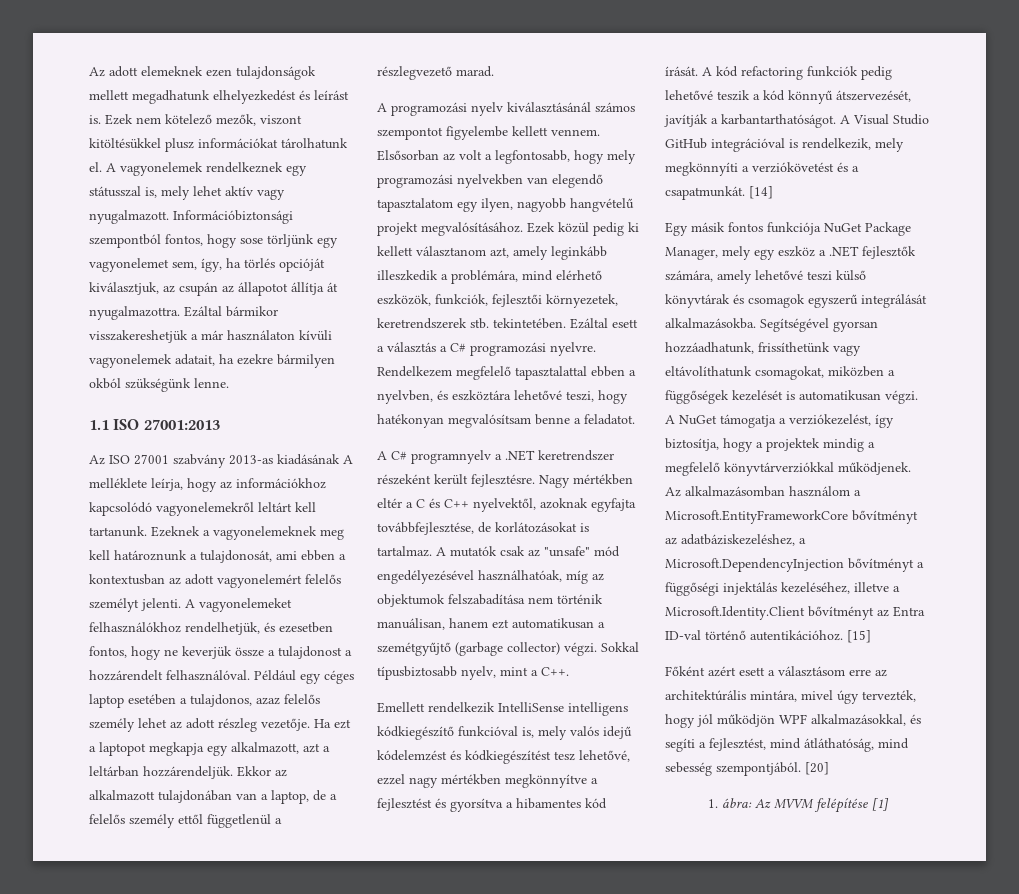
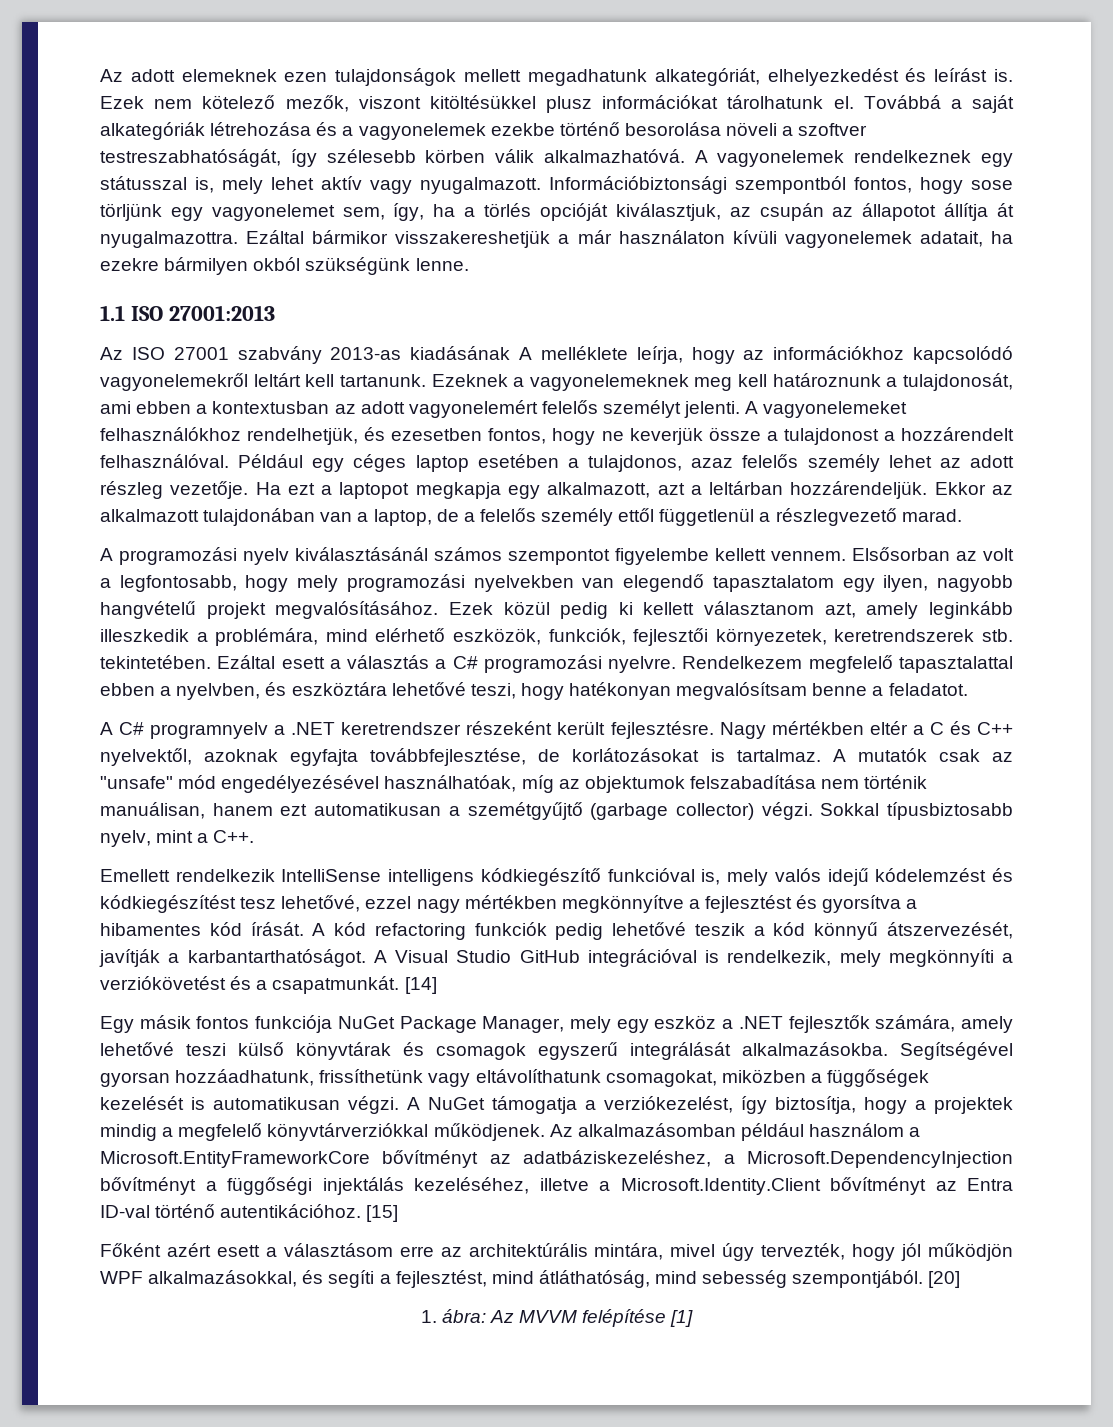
(210, 97) none -> [654,68,760,86] alkategóriát,
(102, 167) none -> [863,95,1014,113] [100,122,868,140] [100,149,685,167] Továbbá a saját alkategóriák létrehozása és a vagyonelemek ezekbe történő besorolása növeli a szoftver testreszabhatóságát, így szélesebb körben válik alkalmazhatóvá.
(241, 263) none -> [464,207,476,217] a
(785, 491) none -> [740,1123,804,1141] például

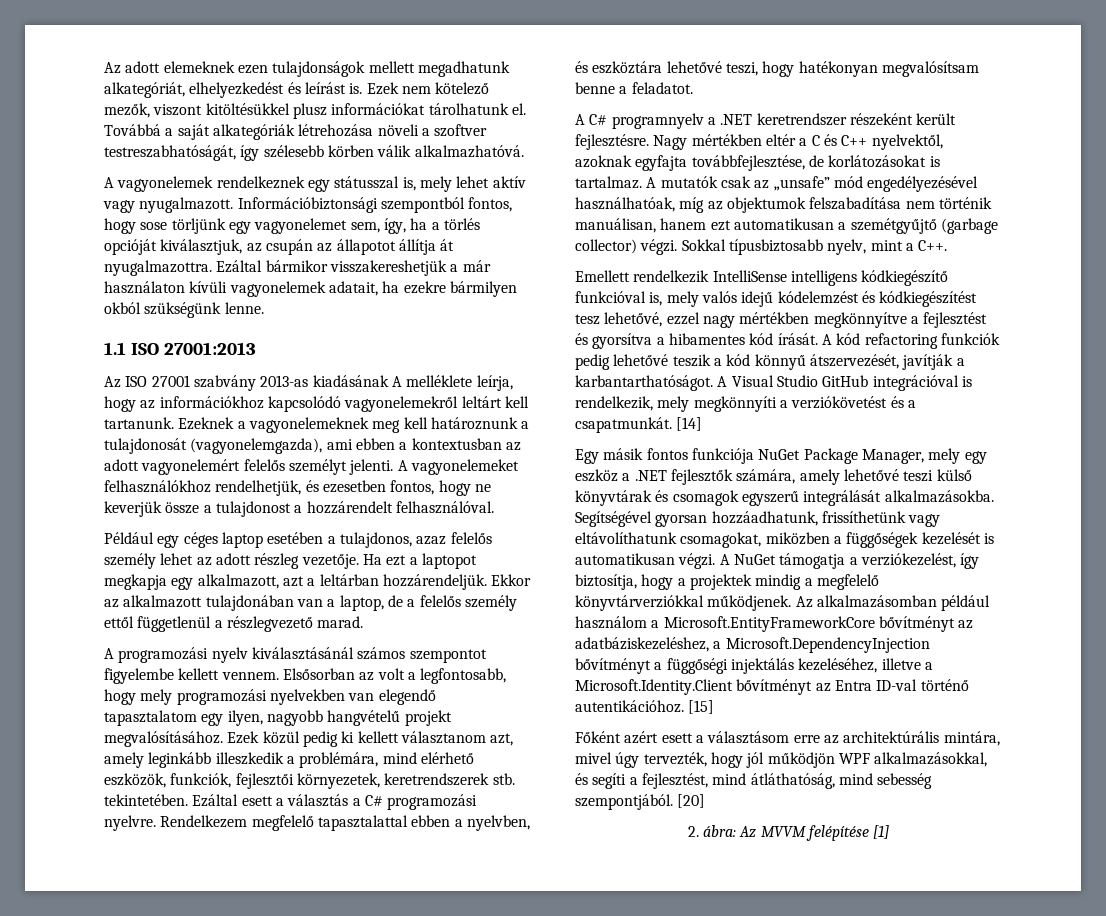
[316,122,721,140] és a vagyonelemek ezekbe történő besorolása -> (374, 130) none
(685, 156) none -> (524, 151) //
[903,373,1013,391] tulajdonosát, -> [104,438,323,454] tulajdonosát (vagyonelemgazda),
(229, 461) none -> (494, 507) //
[100,776,173,789] "unsafe" -> [773,176,830,191] „unsafe”
[420,1310,437,1323] 1. -> [687,826,699,837] 2.

